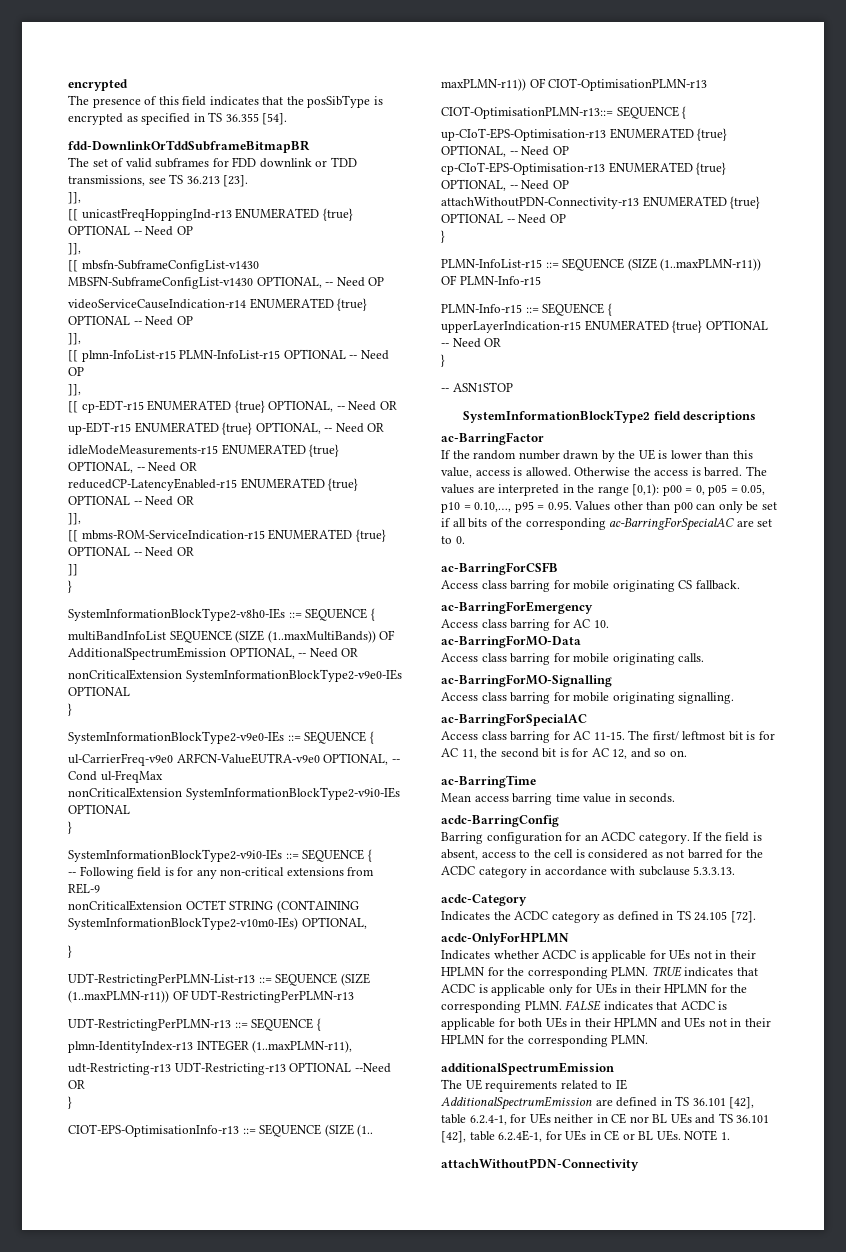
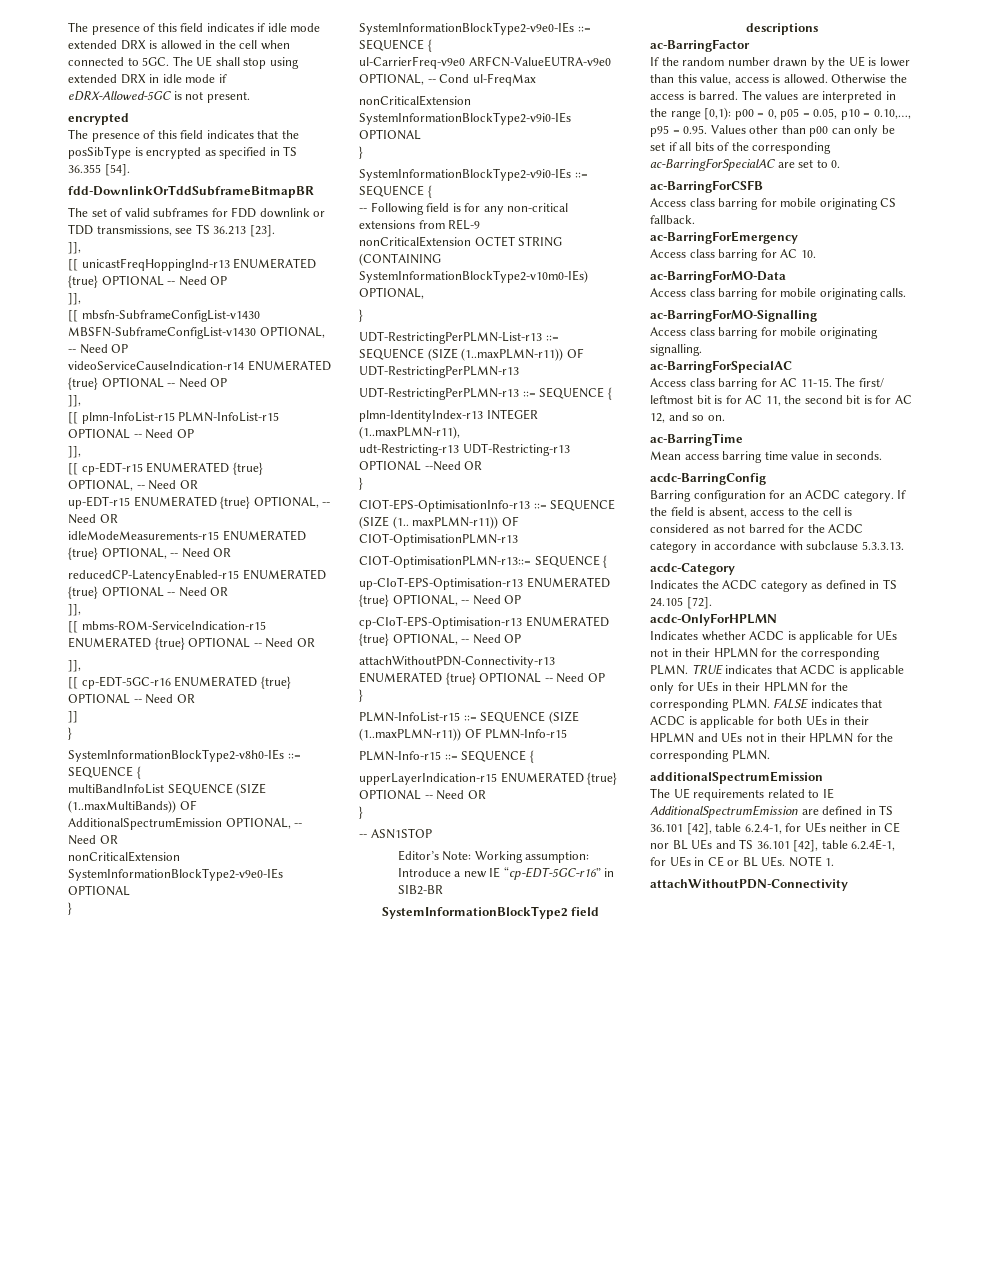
(68, 85) none -> [68,22,321,35] [68,40,290,50] [68,56,299,69] [68,74,227,84] [68,91,250,103] The presence of this field indicates if idle mode extended DRX is allowed in the cell when connected to 5GC. The UE shall stop using extended DRX in idle mode if eDRX-Allowed-5GC is not present. //
(194, 551) none -> [68,660,81,672] [68,676,291,689] [68,693,195,704] // ]], // [[ cp-EDT-5GC-r16 ENUMERATED {true} OPTIONAL -- Need OR
(513, 387) none -> [397,850,590,863] [397,867,615,880] [397,885,443,895] // Editor’s Note: Working assumption: Introduce a new IE “cp-EDT-5GC-r16” in SIB2-BR

